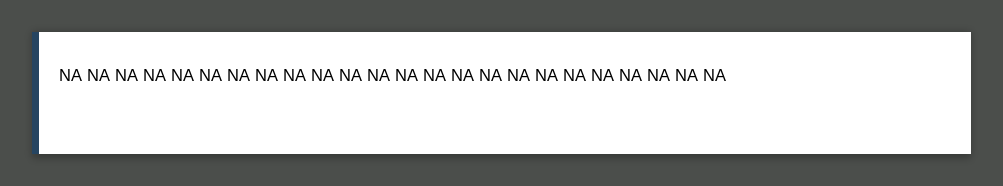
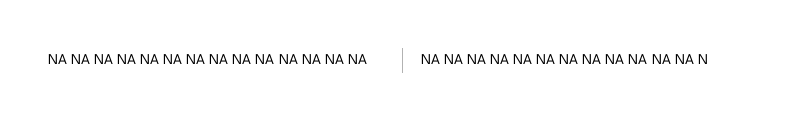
(726, 75) none -> [651,54,708,64] NA NA N

